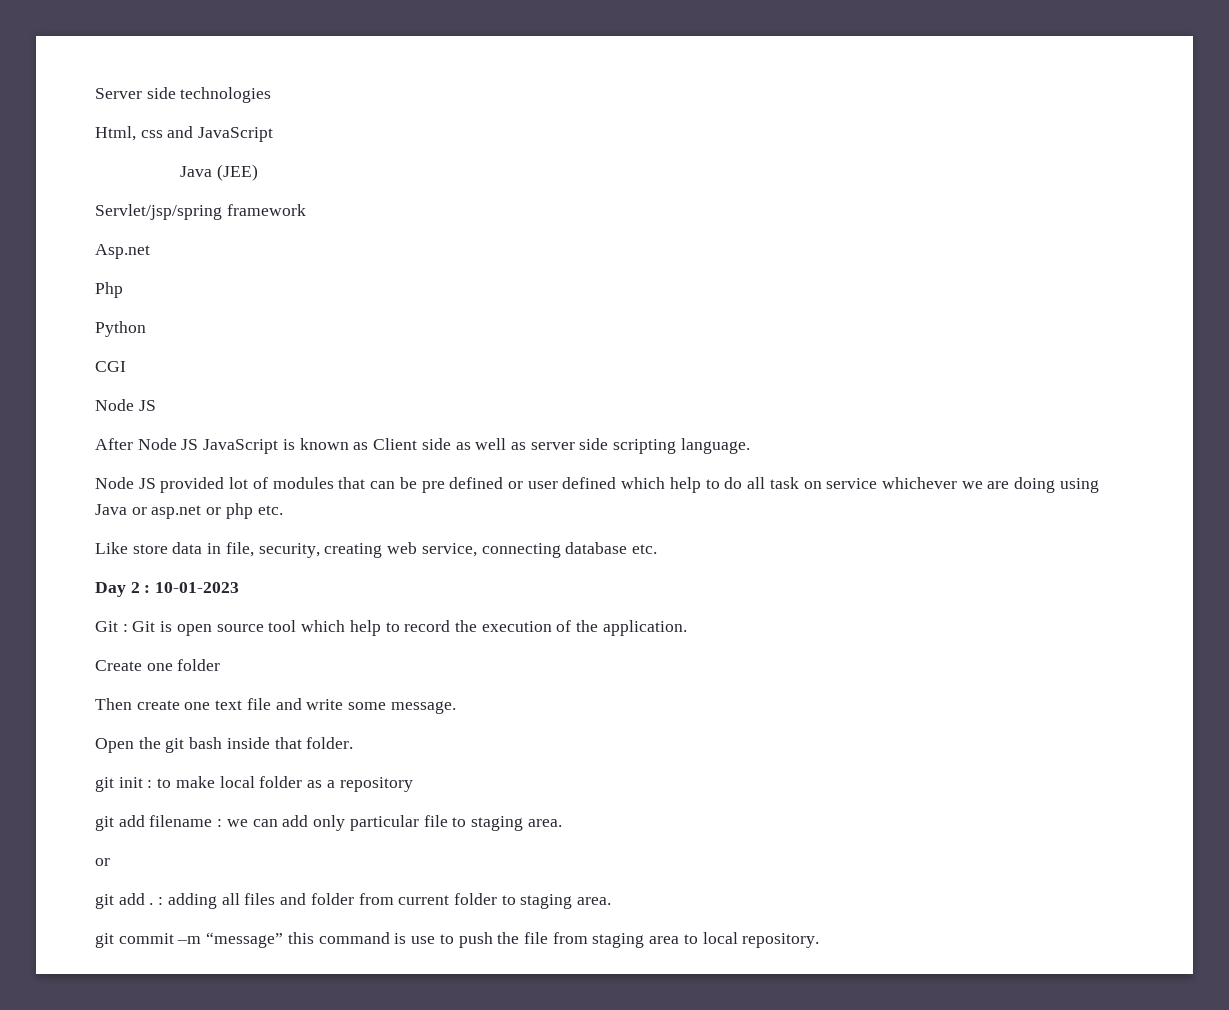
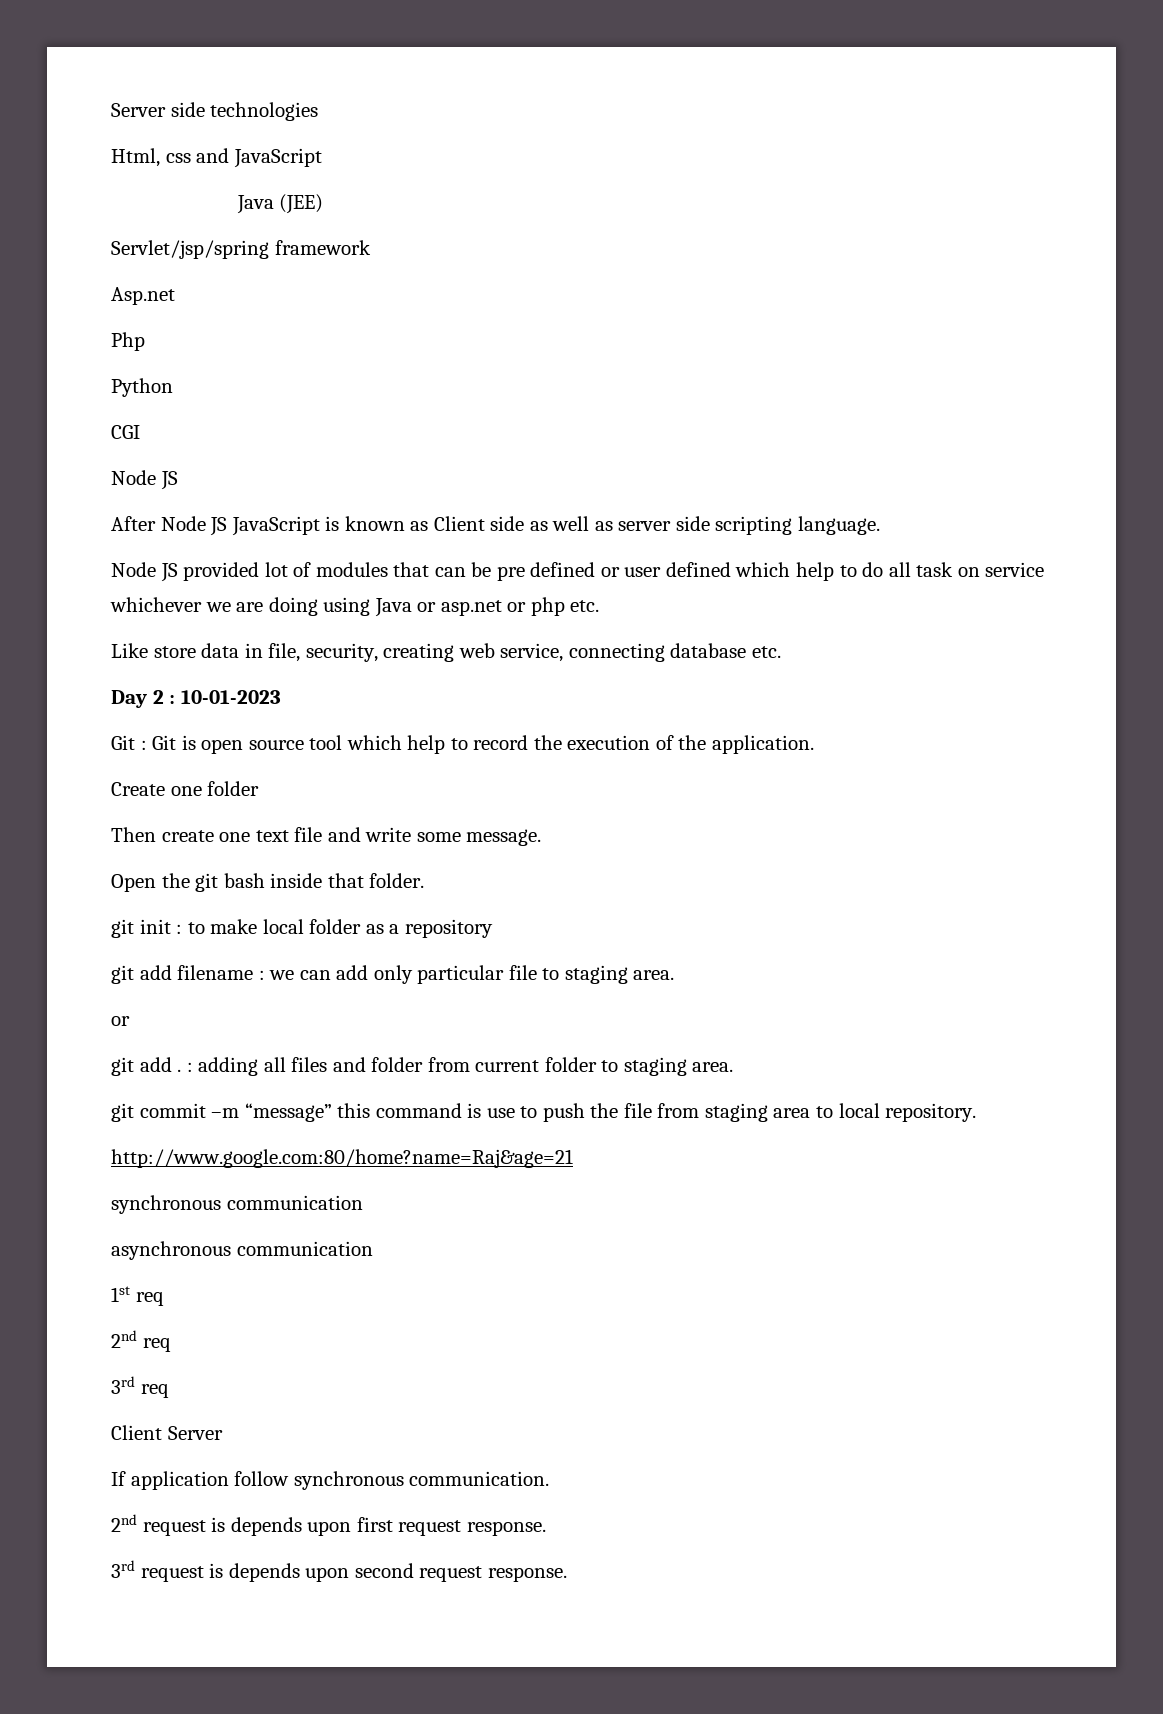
(820, 940) none -> [111,1149,573,1168] [111,1195,363,1214] [111,1241,373,1260] [111,1286,164,1306] [111,1330,171,1352] [111,1376,169,1398] [111,1425,223,1440] [111,1471,550,1490] [111,1514,546,1536] [111,1560,567,1582] // http://www.google.com:80/home?name=Raj&age=21 // synchronous communication // asynchronous communication // 1st req // 2nd req // 3rd req // Client Server // If application follow synchronous communication. // 2nd request is depends upon first request response. // 3rd request is depends upon second request response.

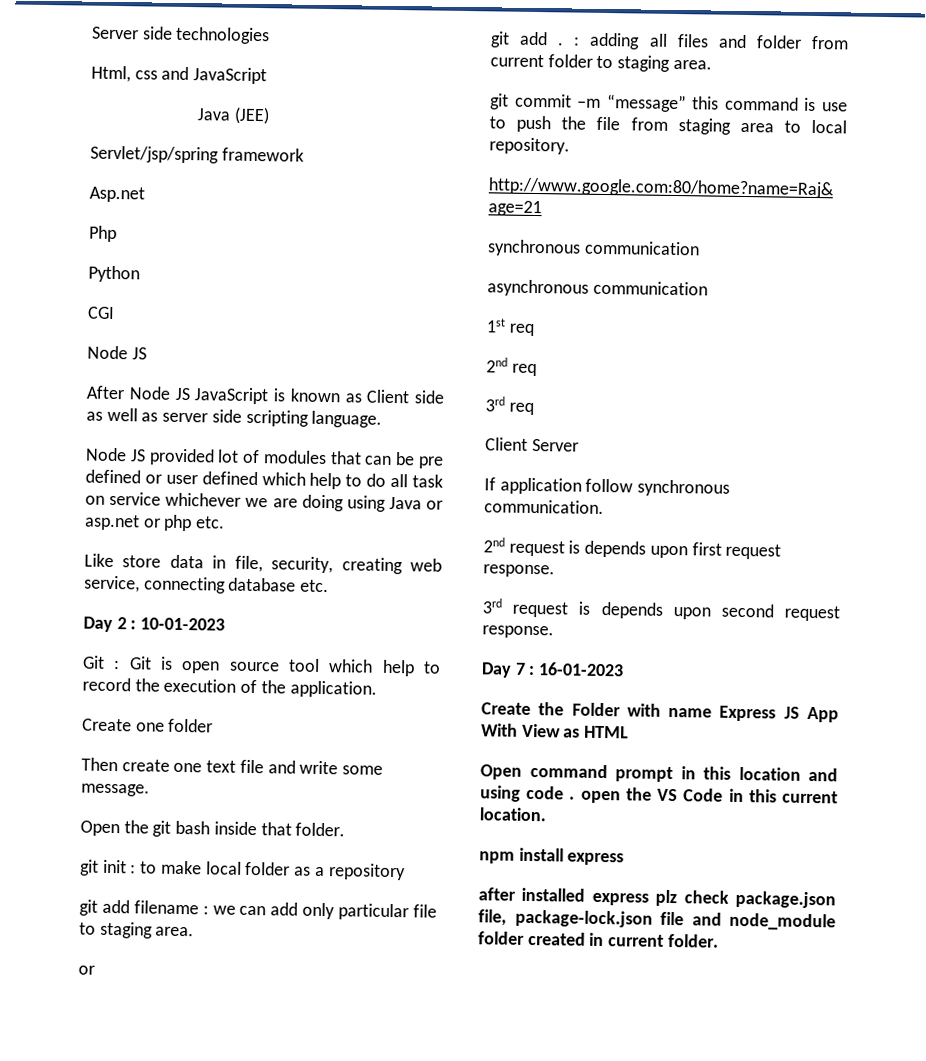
(567, 1574) none -> [481,662,625,678] [481,702,839,723] [481,723,630,739] [480,763,838,783] [480,785,838,804] [479,807,547,822] [479,847,625,866] [478,887,836,909] [478,909,836,931] [478,931,719,948] // Day 7 : 16-01-2023 // Create the Folder with name Express JS App With View as HTML // Open command prompt in this location and using code . open the VS Code in this current location. // npm install express // after installed express plz check package.json file, package-lock.json file and node_module folder created in current folder.

